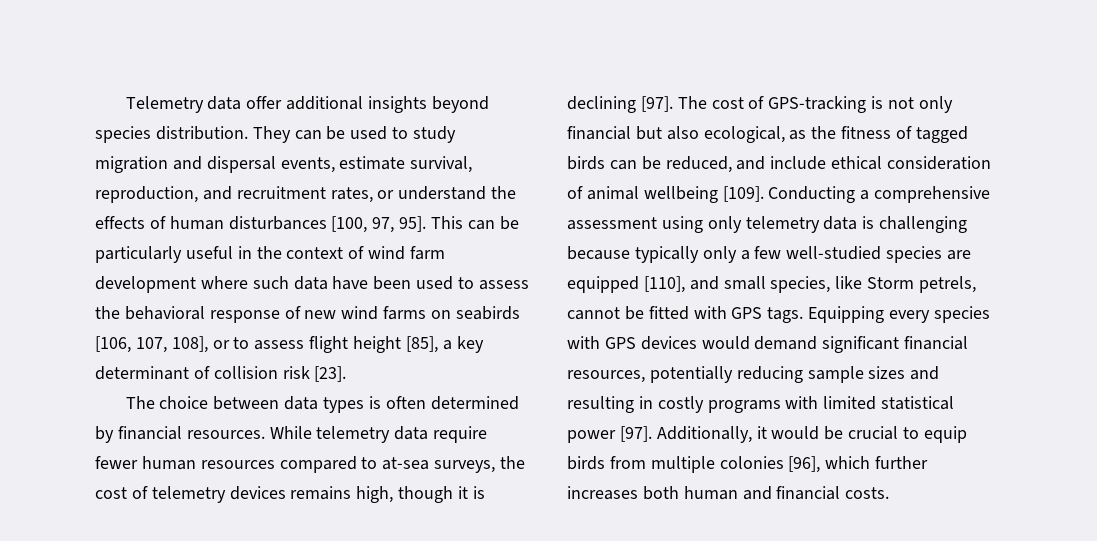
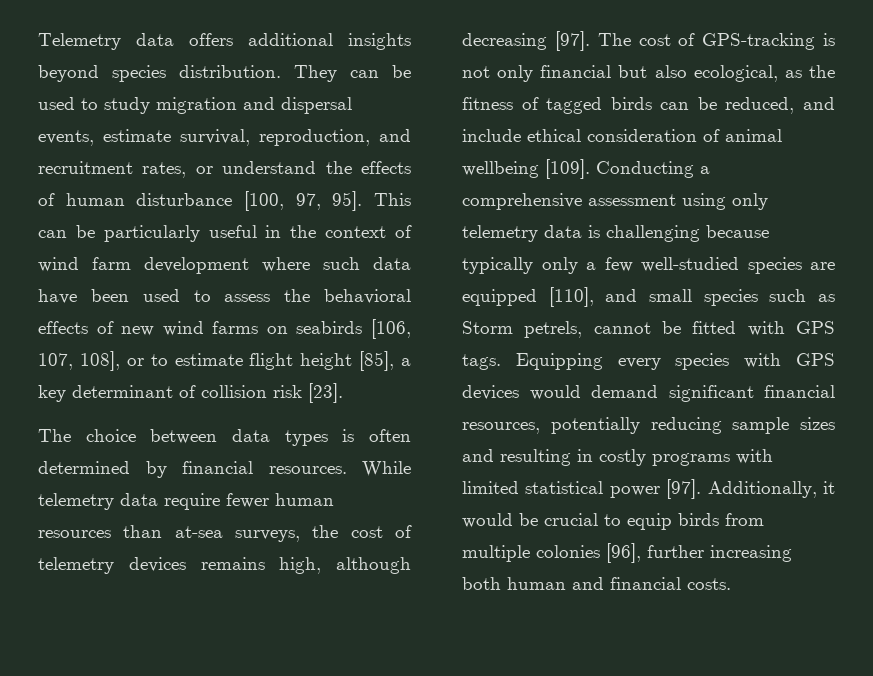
[246,96,283,109] offer -> [189,33,233,46] offers
[228,216,327,230] disturbances -> [136,193,233,206] disturbance
[209,310,280,323] response -> [38,321,88,334] effects
[254,340,305,350] assess -> [174,353,243,366] estimate
[279,456,378,473] compared to -> [123,525,163,538] than
[398,486,485,503] [567,96,636,113] though it is declining -> [336,557,411,574] [462,33,547,50] although decreasing
[770,276,863,293] species, like -> [703,289,835,306] species such as
[825,456,929,469] [567,486,638,500] which further increases -> [647,545,792,562] further increasing

